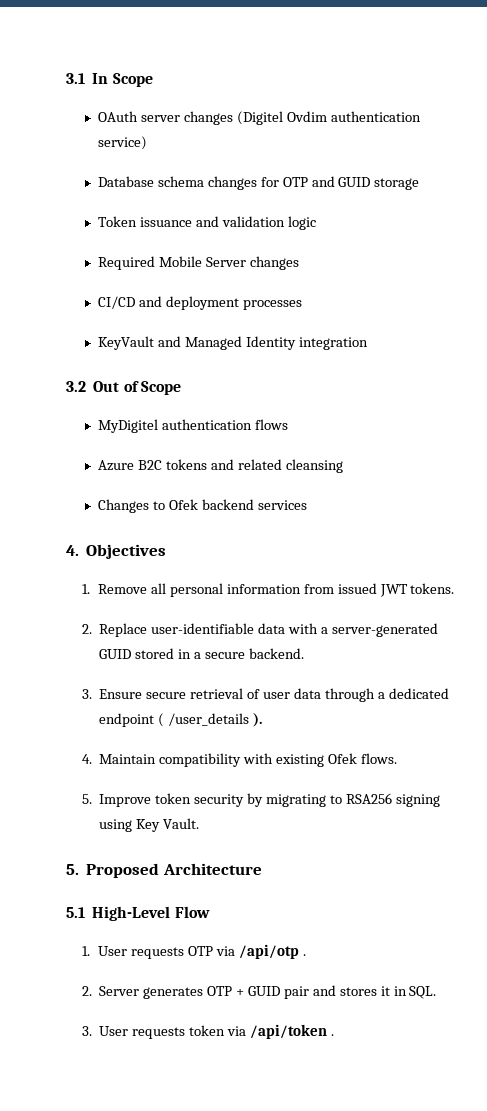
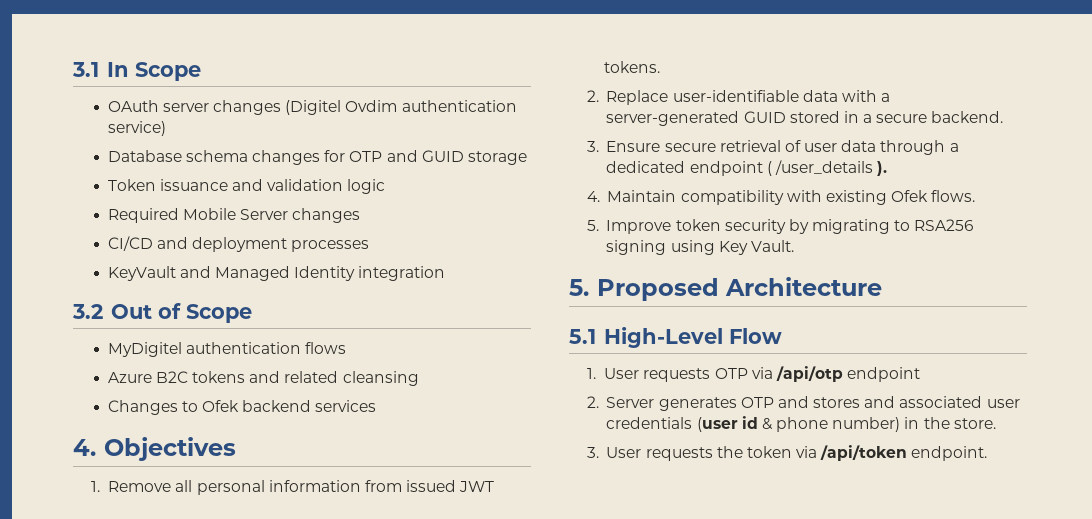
[302,954,306,956] . -> [847,367,921,382] endpoint
[236,985,437,999] + GUID pair and stores it in SQL. -> [777,396,1020,408] [606,416,996,432] and stores and associated user credentials (user id & phone number) in the store.
(186, 1033) none -> [716,446,743,458] the
[330,1034,334,1036] . -> [911,446,988,461] endpoint.

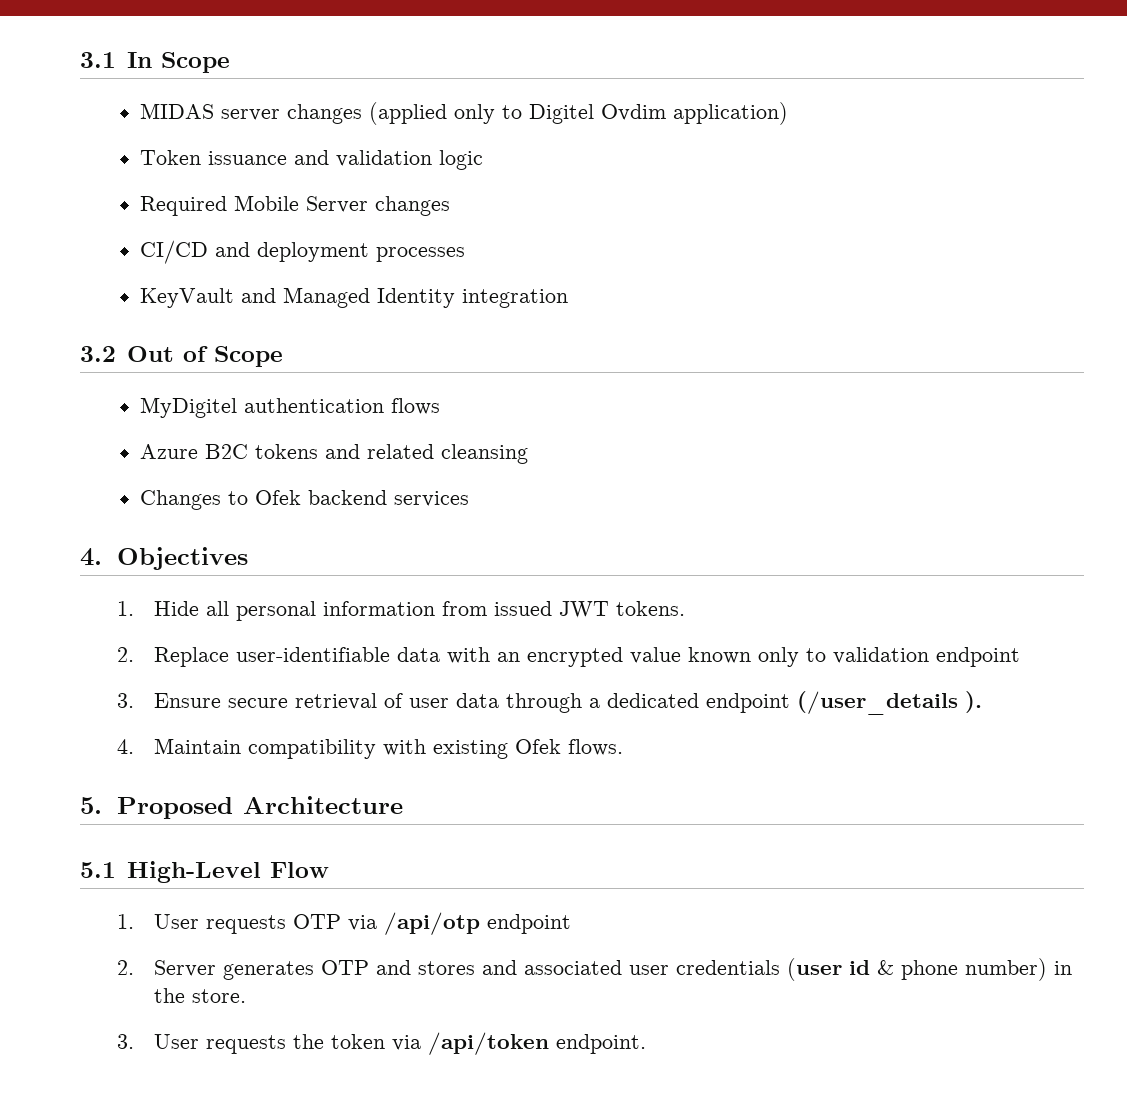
[107,100,159,112] OAuth -> [140,103,215,119] MIDAS
[285,100,517,115] [107,121,166,136] [107,150,527,165] (Digitel Ovdim authentication service) // Database schema changes for OTP and GUID storage -> [369,102,789,125] (applied only to Digitel Ovdim application)
[108,481,172,492] Remove -> [153,601,199,616] Hide
[881,93,891,102] [606,111,1004,126] a server-generated GUID stored in a secure backend. -> [496,647,1020,667] an encrypted value known only to validation endpoint
[766,160,873,176] ( /user_details -> [796,691,958,715] (/user_details
[586,219,974,234] [606,240,794,255] // 5. Improve token security by migrating to RSA256 signing using Key Vault. -> (623, 747) none

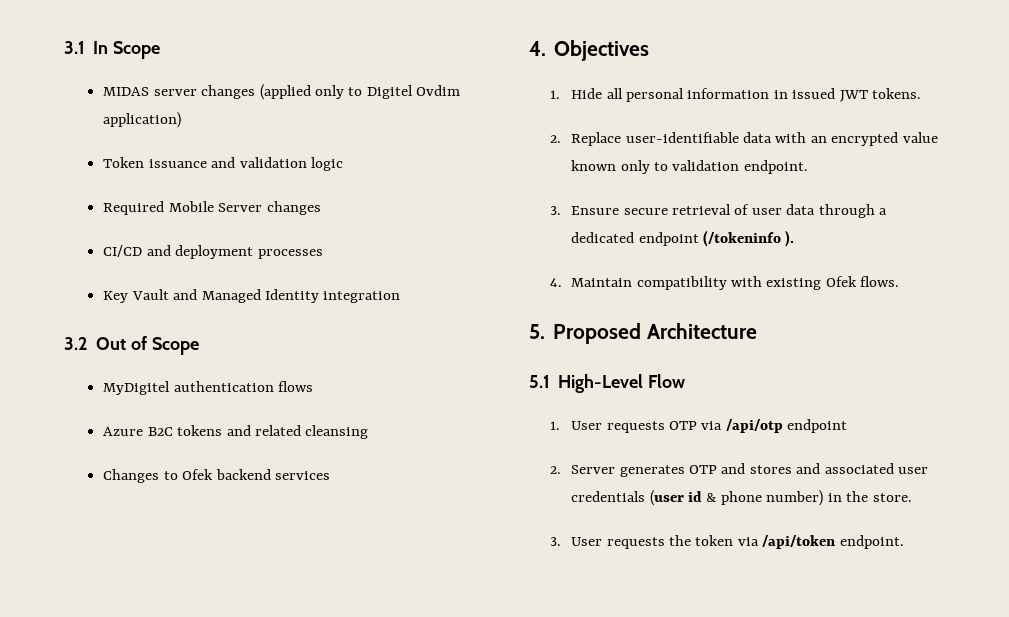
[140,288,235,308] KeyVault -> [103,289,169,303] Key Vault
[441,601,487,616] from -> [773,90,788,99] in
[935,647,1020,667] endpoint -> [743,160,808,174] endpoint.
[796,691,958,715] (/user_details -> [703,230,782,247] (/tokeninfo

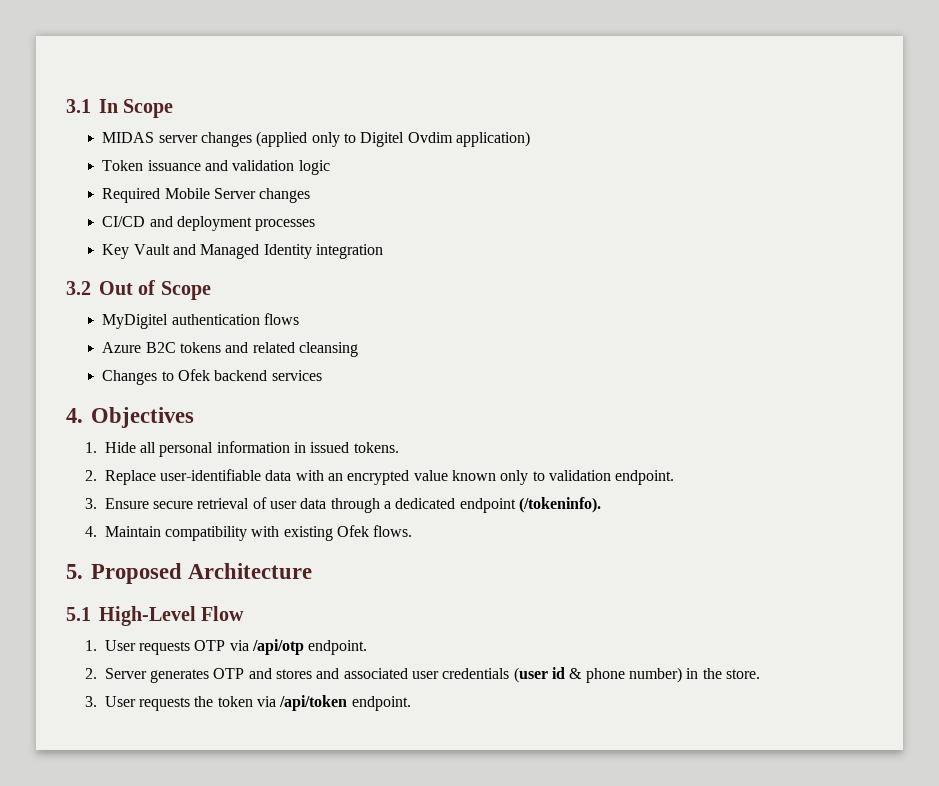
[839,90,868,102] JWT -> (350, 447) none
[703,230,795,247] (/tokeninfo ). -> [519,497,602,513] (/tokeninfo).
[787,419,848,433] endpoint -> [308,640,368,655] endpoint.

